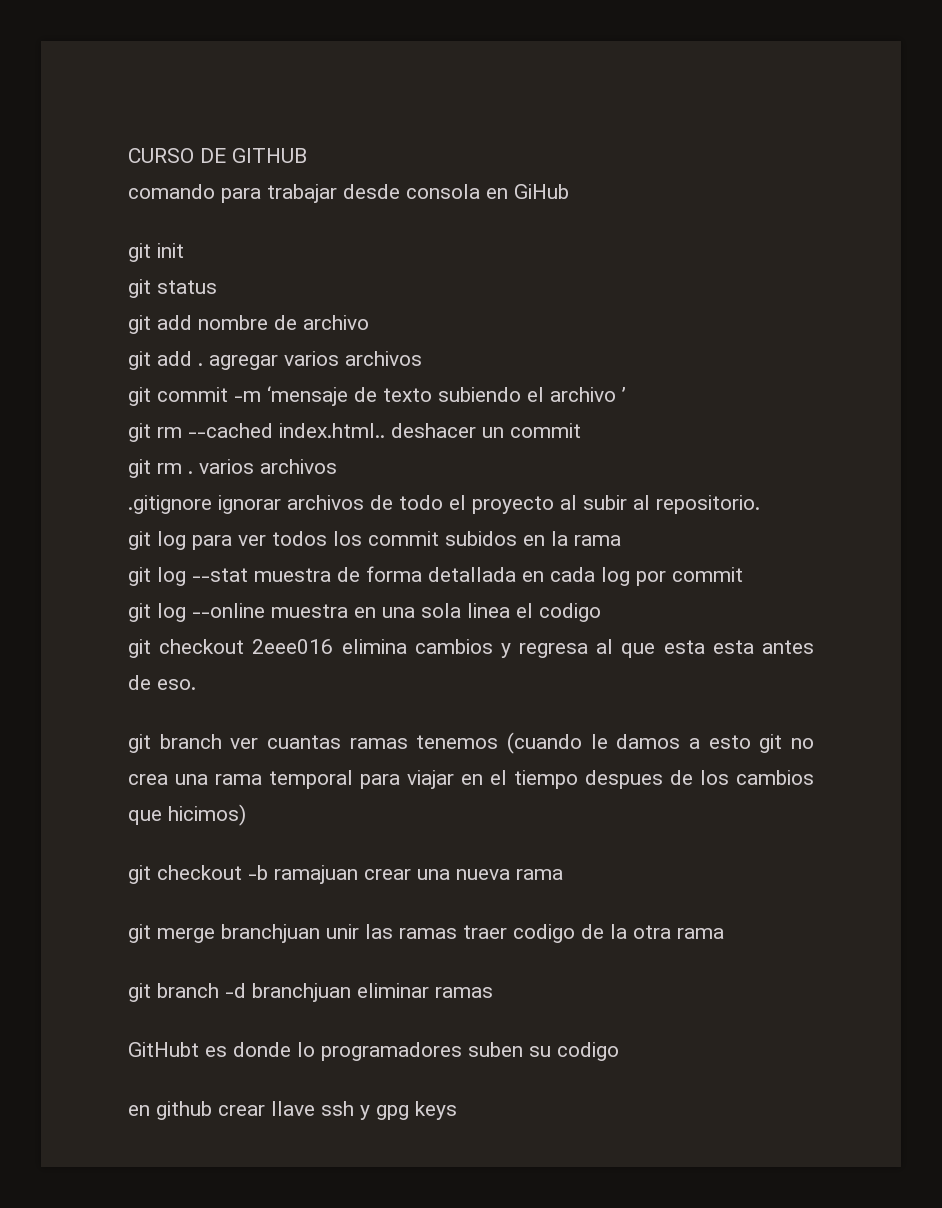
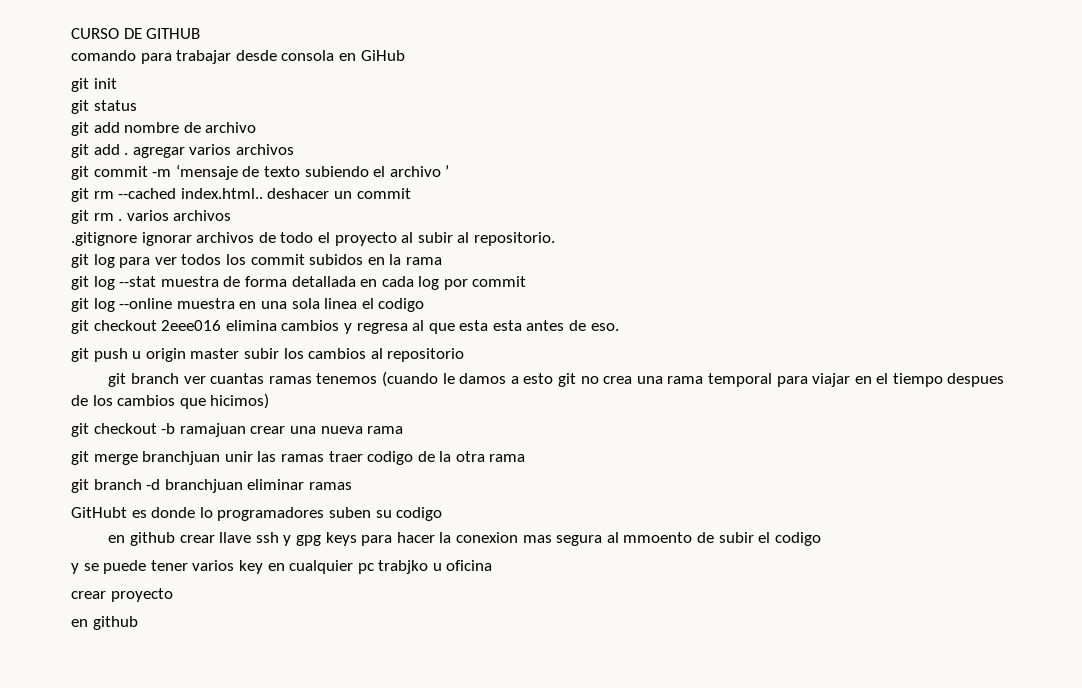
(196, 684) none -> [71,348,465,362] // git push u origin master subir los cambios al repositorio
(457, 1110) none -> [361,532,821,546] [71,560,493,574] [71,588,173,602] [71,616,138,630] para hacer la conexion mas segura al mmoento de subir el codigo // y se puede tener varios key en cualquier pc trabjko u oficina // crear proyecto // en github

